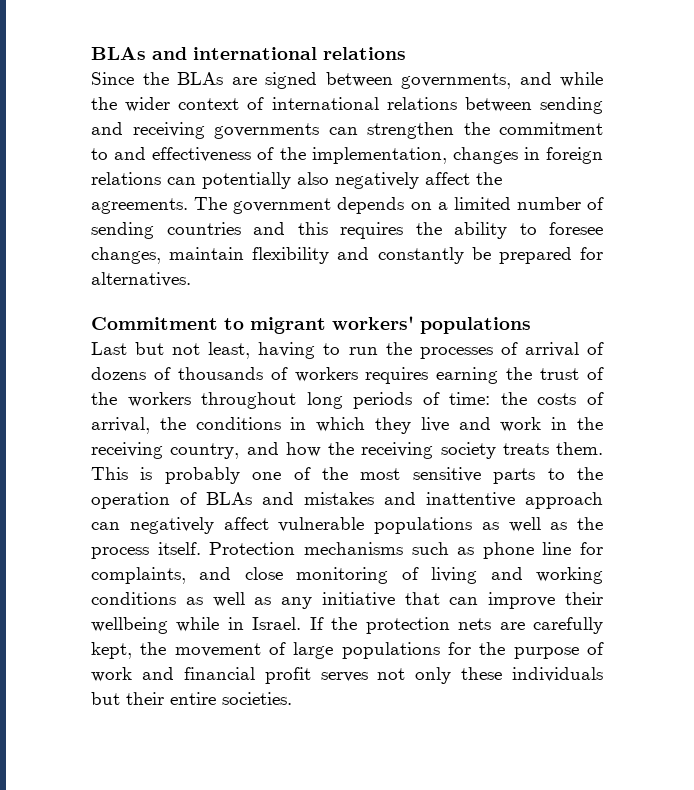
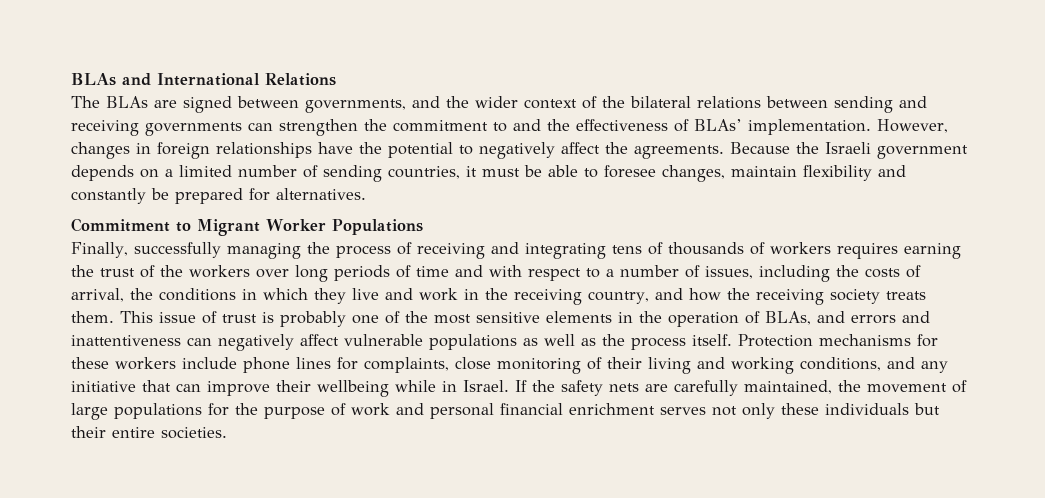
[91,47,406,60] [91,72,169,85] BLAs and international relations // Since the -> [71,73,336,86] [71,96,100,108] BLAs and International Relations // The
[560,72,603,87] while -> (440, 102) none
[271,97,379,110] international -> [602,96,691,108] the bilateral
(147, 153) none -> [547,119,570,131] the
[279,147,603,164] [91,172,329,189] the implementation, changes in foreign relations can potentially also -> [694,119,948,135] [71,142,473,159] BLAs’ implementation. However, changes in foreign relationships have the potential to
[194,197,228,210] The -> [730,142,871,154] Because the Israeli
[166,222,507,239] countries and this requires the ability -> [388,165,578,179] countries, it must be able
[250,316,531,334] [91,342,604,359] [91,367,146,380] migrant workers' populations // Last but not least, having to run the processes of arrival of dozens -> [197,219,423,236] [71,242,642,259] Migrant Worker Populations // Finally, successfully managing the process of receiving and integrating tens
[201,392,297,409] throughout -> [256,269,289,278] over
[449,392,491,405] time: -> [416,265,830,282] time and with respect to a number of issues, including
(128, 473) none -> [159,311,257,324] issue of trust
[493,468,565,484] parts to -> [546,311,633,323] elements in
[206,492,603,509] BLAs and mistakes and inattentive approach -> [765,311,930,325] [71,335,181,346] BLAs, and errors and inattentiveness
[411,542,572,559] such as phone line -> [917,334,938,347] [71,357,331,373] for these workers include phone lines
[199,567,232,580] and -> (449, 365) none
(419, 573) none -> [607,357,642,369] their
[91,592,272,607] conditions as well as -> [800,357,915,371] conditions, and
[365,617,450,634] protection -> [561,380,603,396] safety
[91,642,132,659] kept, -> [744,380,832,394] maintained,
[183,667,311,684] financial profit -> [430,403,655,419] personal financial enrichment

